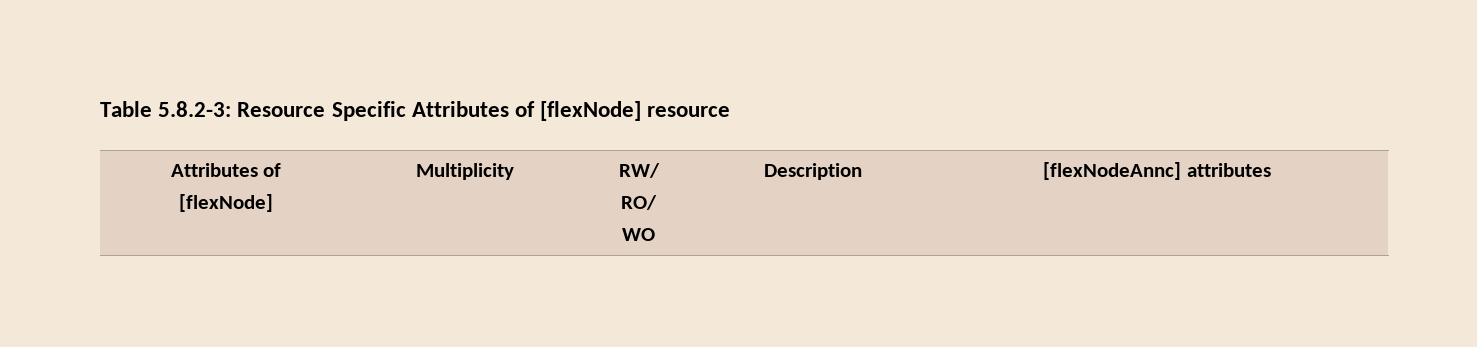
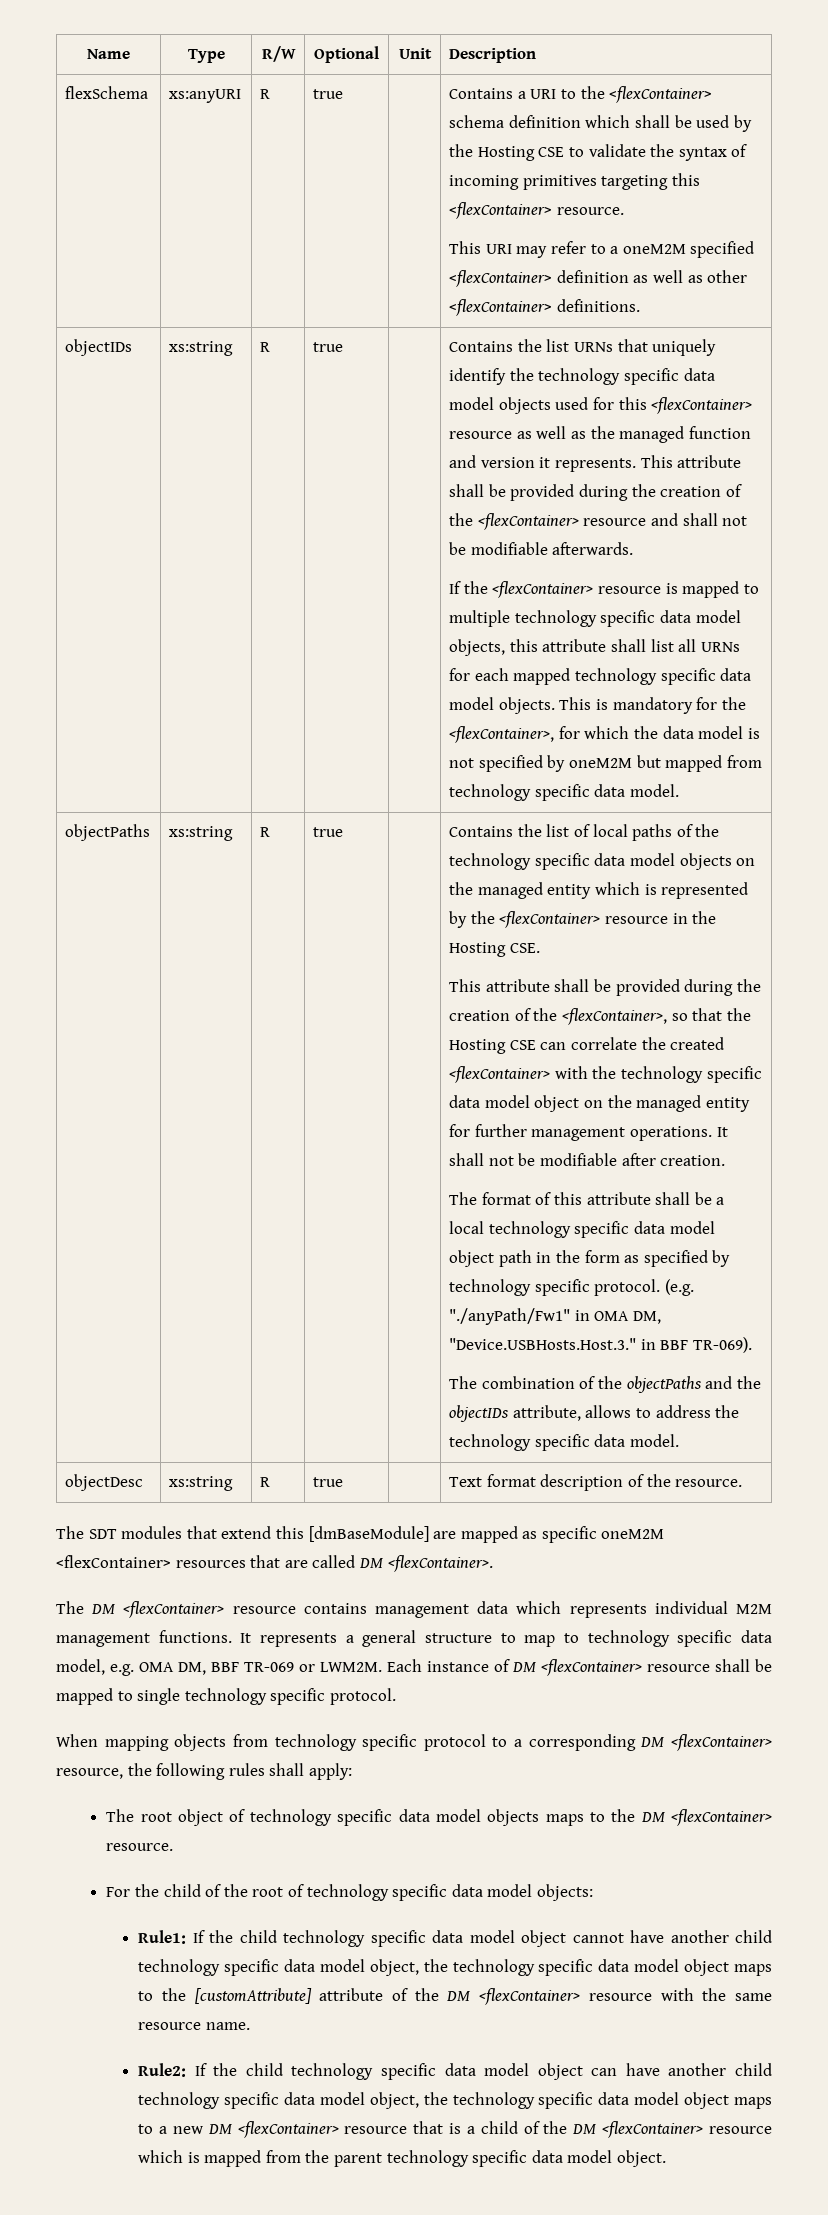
[100,101,731,121] [170,163,282,177] [179,194,273,212] [415,163,514,180] [618,163,660,178] [621,195,657,210] [622,228,655,241] [763,163,862,180] [1043,162,1271,180] Table 5.8.2-3: Resource Specific Attributes of [flexNode] resource // Attributes of // [flexNode] | Multiplicity | RW/ // RO/ // WO | Description | [flexNodeAnnc] attributes -> [87,49,130,59] [187,49,225,63] [261,46,296,62] [314,46,379,63] [398,48,432,59] [449,48,537,63] [65,86,149,99] [169,89,242,103] [260,89,271,99] [313,89,344,99] [449,86,713,103] [449,115,752,132] [449,144,748,161] [449,173,701,190] [449,202,624,219] [449,241,755,258] [449,270,748,287] [449,299,640,316] [65,339,133,356] [169,341,234,356] [260,342,271,352] [313,342,344,352] [449,339,717,356] [449,368,715,385] [449,397,753,414] [449,426,751,443] [449,455,742,472] [449,484,742,501] [449,513,748,530] [449,542,634,555] [449,581,759,598] [449,610,741,627] [449,639,740,656] [449,668,752,685] [449,697,746,714] [449,726,760,743] [449,755,762,772] [449,784,680,801] [65,824,151,841] [169,826,234,841] [260,827,271,837] [313,827,344,837] [449,824,720,841] [449,853,756,870] [449,882,749,899] [449,911,717,928] [449,942,540,957] [449,979,761,996] [449,1008,751,1025] [449,1037,725,1054] [449,1066,762,1083] [449,1095,750,1112] [449,1124,728,1141] [449,1153,726,1166] [449,1192,725,1205] [449,1221,715,1238] [449,1250,731,1267] [449,1279,695,1296] [449,1308,662,1325] [449,1337,753,1353] [449,1376,761,1393] [449,1405,740,1422] [449,1434,680,1451] [65,1474,144,1491] [169,1476,234,1491] [260,1477,271,1487] [313,1477,344,1487] [449,1474,743,1491] [56,1526,665,1543] [56,1555,493,1572] [56,1601,773,1618] [56,1630,772,1647] [56,1659,772,1676] [56,1688,396,1705] [56,1734,772,1751] [56,1763,352,1780] [106,1809,772,1826] [106,1843,174,1851] [106,1884,593,1901] [138,1930,772,1947] [138,1959,772,1976] [138,1988,773,2005] [138,2022,250,2030] [138,2063,773,2080] [138,2092,772,2109] [138,2121,773,2138] [138,2150,667,2167] Name | Type | R/W | Optional | Unit | Description // flexSchema | xs:anyURI | R | true | | Contains a URI to the <flexContainer> schema definition which shall be used by the Hosting CSE to validate the syntax of incoming primitives targeting this <flexContainer> resource. // This URI may refer to a oneM2M specified <flexContainer> definition as well as other <flexContainer> definitions. // objectIDs | xs:string | R | true | | Contains the list URNs that uniquely identify the technology specific data model objects used for this <flexContainer> resource as well as the managed function and version it represents. This attribute shall be provided during the creation of the <flexContainer> resource and shall not be modifiable afterwards. // If the <flexContainer> resource is mapped to multiple technology specific data model objects, this attribute shall list all URNs for each mapped technology specific data model objects. This is mandatory for the <flexContainer>, for which the data model is not specified by oneM2M but mapped from technology specific data model. // objectPaths | xs:string | R | true | | Contains the list of local paths of the technology specific data model objects on the managed entity which is represented by the <flexContainer> resource in the Hosting CSE. // This attribute shall be provided during the creation of the <flexContainer>, so that the Hosting CSE can correlate the created <flexContainer> with the technology specific data model object on the managed entity for further management operations. It shall not be modifiable after creation. // The format of this attribute shall be a local technology specific data model object path in the form as specified by technology specific protocol. (e.g. "./anyPath/Fw1" in OMA DM, "Device.USBHosts.Host.3." in BBF TR-069). // The combination of the objectPaths and the objectIDs attribute, allows to address the technology specific data model. // objectDesc | xs:string | R | true | | Text format description of the resource. // The SDT modules that extend this [dmBaseModule] are mapped as specific oneM2M <flexContainer> resources that are called DM <flexContainer>. // The DM <flexContainer> resource contains management data which represents individual M2M management functions. It represents a general structure to map to technology specific data model, e.g. OMA DM, BBF TR-069 or LWM2M. Each instance of DM <flexContainer> resource shall be mapped to single technology specific protocol. // When mapping objects from technology specific protocol to a corresponding DM <flexContainer> resource, the following rules shall apply: // The root object of technology specific data model objects maps to the DM <flexContainer> resource. // For the child of the root of technology specific data model objects: // Rule1: If the child technology specific data model object cannot have another child technology specific data model object, the technology specific data model object maps to the [customAttribute] attribute of the DM <flexContainer> resource with the same resource name. // Rule2: If the child technology specific data model object can have another child technology specific data model object, the technology specific data model object maps to a new DM <flexContainer> resource that is a child of the DM <flexContainer> resource which is mapped from the parent technology specific data model object.

